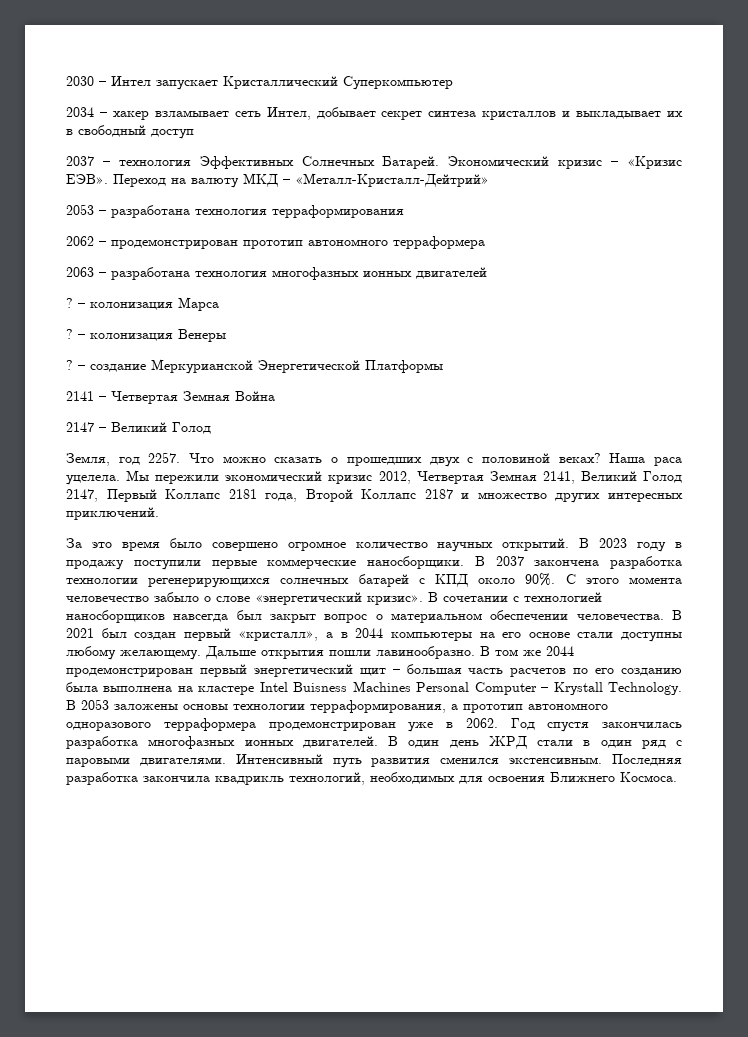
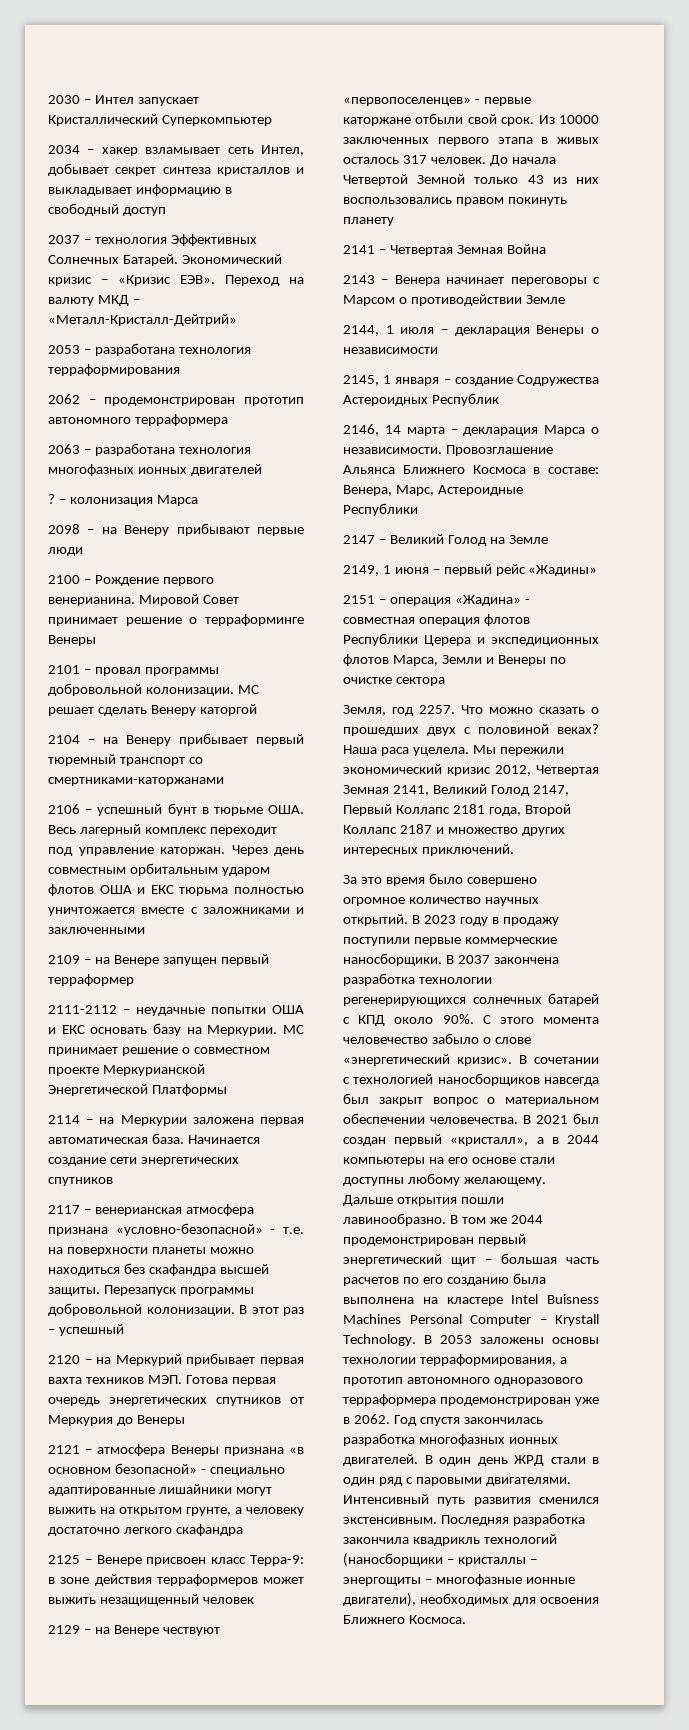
[667,111,684,117] их -> [135,184,221,196] информацию
[66,329,226,342] [66,359,443,374] ? – колонизация Венеры // ? – создание Меркурианской Энергетической Платформы -> [48,523,304,536] [48,547,83,556] [48,575,214,586] [48,594,239,606] [48,614,304,626] [48,635,96,646] [48,665,219,676] [48,683,259,696] [48,704,257,716] [48,733,304,746] [48,754,203,766] [48,777,224,786] [48,803,304,816] [48,824,277,836] [48,845,304,856] [48,863,270,876] [48,884,304,896] [48,907,304,916] [48,927,145,934] [48,954,269,966] [48,974,134,986] [48,1005,304,1016] [48,1023,304,1036] [48,1047,270,1056] [48,1064,205,1076] [48,1084,227,1096] [48,1115,304,1126] [48,1133,260,1144] [48,1157,239,1166] [48,1177,113,1186] [48,1204,254,1216] [48,1223,304,1236] [48,1247,254,1256] [48,1263,269,1276] [48,1285,254,1296] [48,1303,304,1316] [48,1324,124,1336] [48,1353,304,1366] [48,1375,276,1386] [48,1397,304,1406] [48,1415,185,1426] [48,1444,304,1456] [48,1463,285,1476] [48,1484,272,1496] [48,1507,304,1516] [48,1524,243,1536] [48,1555,304,1566] [48,1574,304,1586] [48,1594,254,1606] [48,1625,220,1636] [343,97,531,106] [343,113,599,126] [343,137,599,146] [343,155,556,166] [343,174,599,186] [343,197,567,206] [343,217,394,226] 2098 – на Венеру прибывают первые люди // 2100 – Рождение первого венерианина. Мировой Совет принимает решение о терраформинге Венеры // 2101 – провал программы добровольной колонизации. МС решает сделать Венеру каторгой // 2104 – на Венеру прибывает первый тюремный транспорт со смертниками-каторжанами // 2106 – успешный бунт в тюрьме ОША. Весь лагерный комплекс переходит под управление каторжан. Через день совместным орбитальным ударом флотов ОША и ЕКС тюрьма полностью уничтожается вместе с заложниками и заключенными // 2109 – на Венере запущен первый терраформер // 2111-2112 – неудачные попытки ОША и ЕКС основать базу на Меркурии. МС принимает решение о совместном проекте Меркурианской Энергетической Платформы // 2114 – на Меркурии заложена первая автоматическая база. Начинается создание сети энергетических спутников // 2117 – венерианская атмосфера признана «условно-безопасной» - т.е. на поверхности планеты можно находиться без скафандра высшей защиты. Перезапуск программы добровольной колонизации. В этот раз – успешный // 2120 – на Меркурий прибывает первая вахта техников МЭП. Готова первая очередь энергетических спутников от Меркурия до Венеры // 2121 – атмосфера Венеры признана «в основном безопасной» - специально адаптированные лишайники могут выжить на открытом грунте, а человеку достаточно легкого скафандра // 2125 – Венере присвоен класс Терра-9: в зоне действия терраформеров может выжить незащищенный человек // 2129 – на Венере чествуют «первопоселенцев» - первые каторжане отбыли свой срок. Из 10000 заключенных первого этапа в живых осталось 317 человек. До начала Четвертой Земной только 43 из них воспользовались правом покинуть планету
[66,422,211,434] 2147 – Великий Голод -> [343,275,600,286] [343,294,565,306] [343,325,599,336] [343,347,438,354] [343,375,599,386] [343,393,499,406] [343,424,599,436] [343,445,553,456] [343,465,599,474] [343,485,523,496] [343,503,418,516] [343,534,548,546] [343,564,598,576] [343,595,530,606] [343,614,530,626] [343,633,599,646] [343,654,566,666] [343,677,445,686] 2143 – Венера начинает переговоры с Марсом о противодействии Земле // 2144, 1 июля – декларация Венеры о независимости // 2145, 1 января – создание Содружества Астероидных Республик // 2146, 14 марта – декларация Марса о независимости. Провозглашение Альянса Ближнего Космоса в составе: Венера, Марс, Астероидные Республики // 2147 – Великий Голод на Земле // 2149, 1 июня – первый рейс «Жадины» // 2151 – операция «Жадина» - совместная операция флотов Республики Церера и экспедиционных флотов Марса, Земли и Венеры по очистке сектора
[289,772,365,785] технологий, -> [483,1534,557,1544] [343,1553,537,1567] [343,1574,575,1586] [343,1593,416,1607] технологий (наносборщики – кристаллы – энергощиты – многофазные ионные двигатели),

